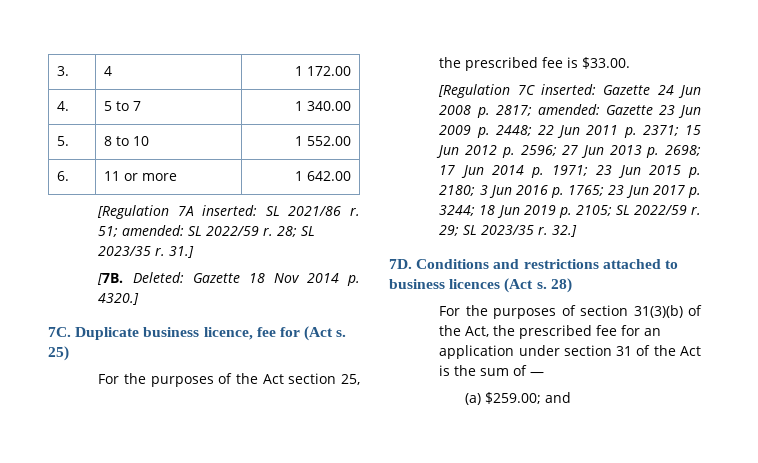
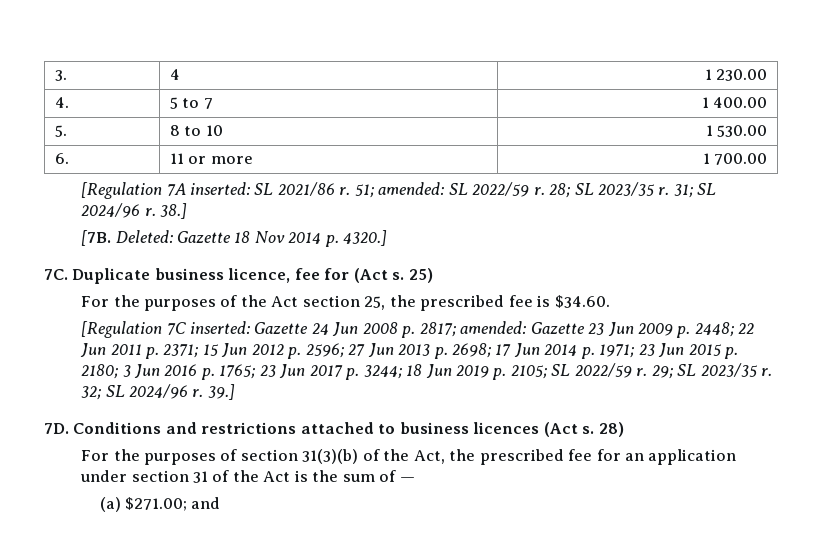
[307,66,352,76] 172.00 -> [715,69,767,81] 230.00
[307,101,352,111] 340.00 -> [712,97,767,108] 400.00
[307,136,352,146] 552.00 -> [716,125,767,137] 530.00
[307,171,352,181] 642.00 -> [713,153,767,165] 700.00
[169,246,195,258] 31.] -> [673,183,717,198] [81,203,187,219] 31; SL 2024/96 r. 38.]
[582,57,631,69] $33.00. -> [554,295,610,308] $34.60.
[552,225,578,237] 32.] -> [81,384,235,400] 32; SL 2024/96 r. 39.]
[484,392,541,404] $259.00; -> [125,497,188,511] $271.00;

